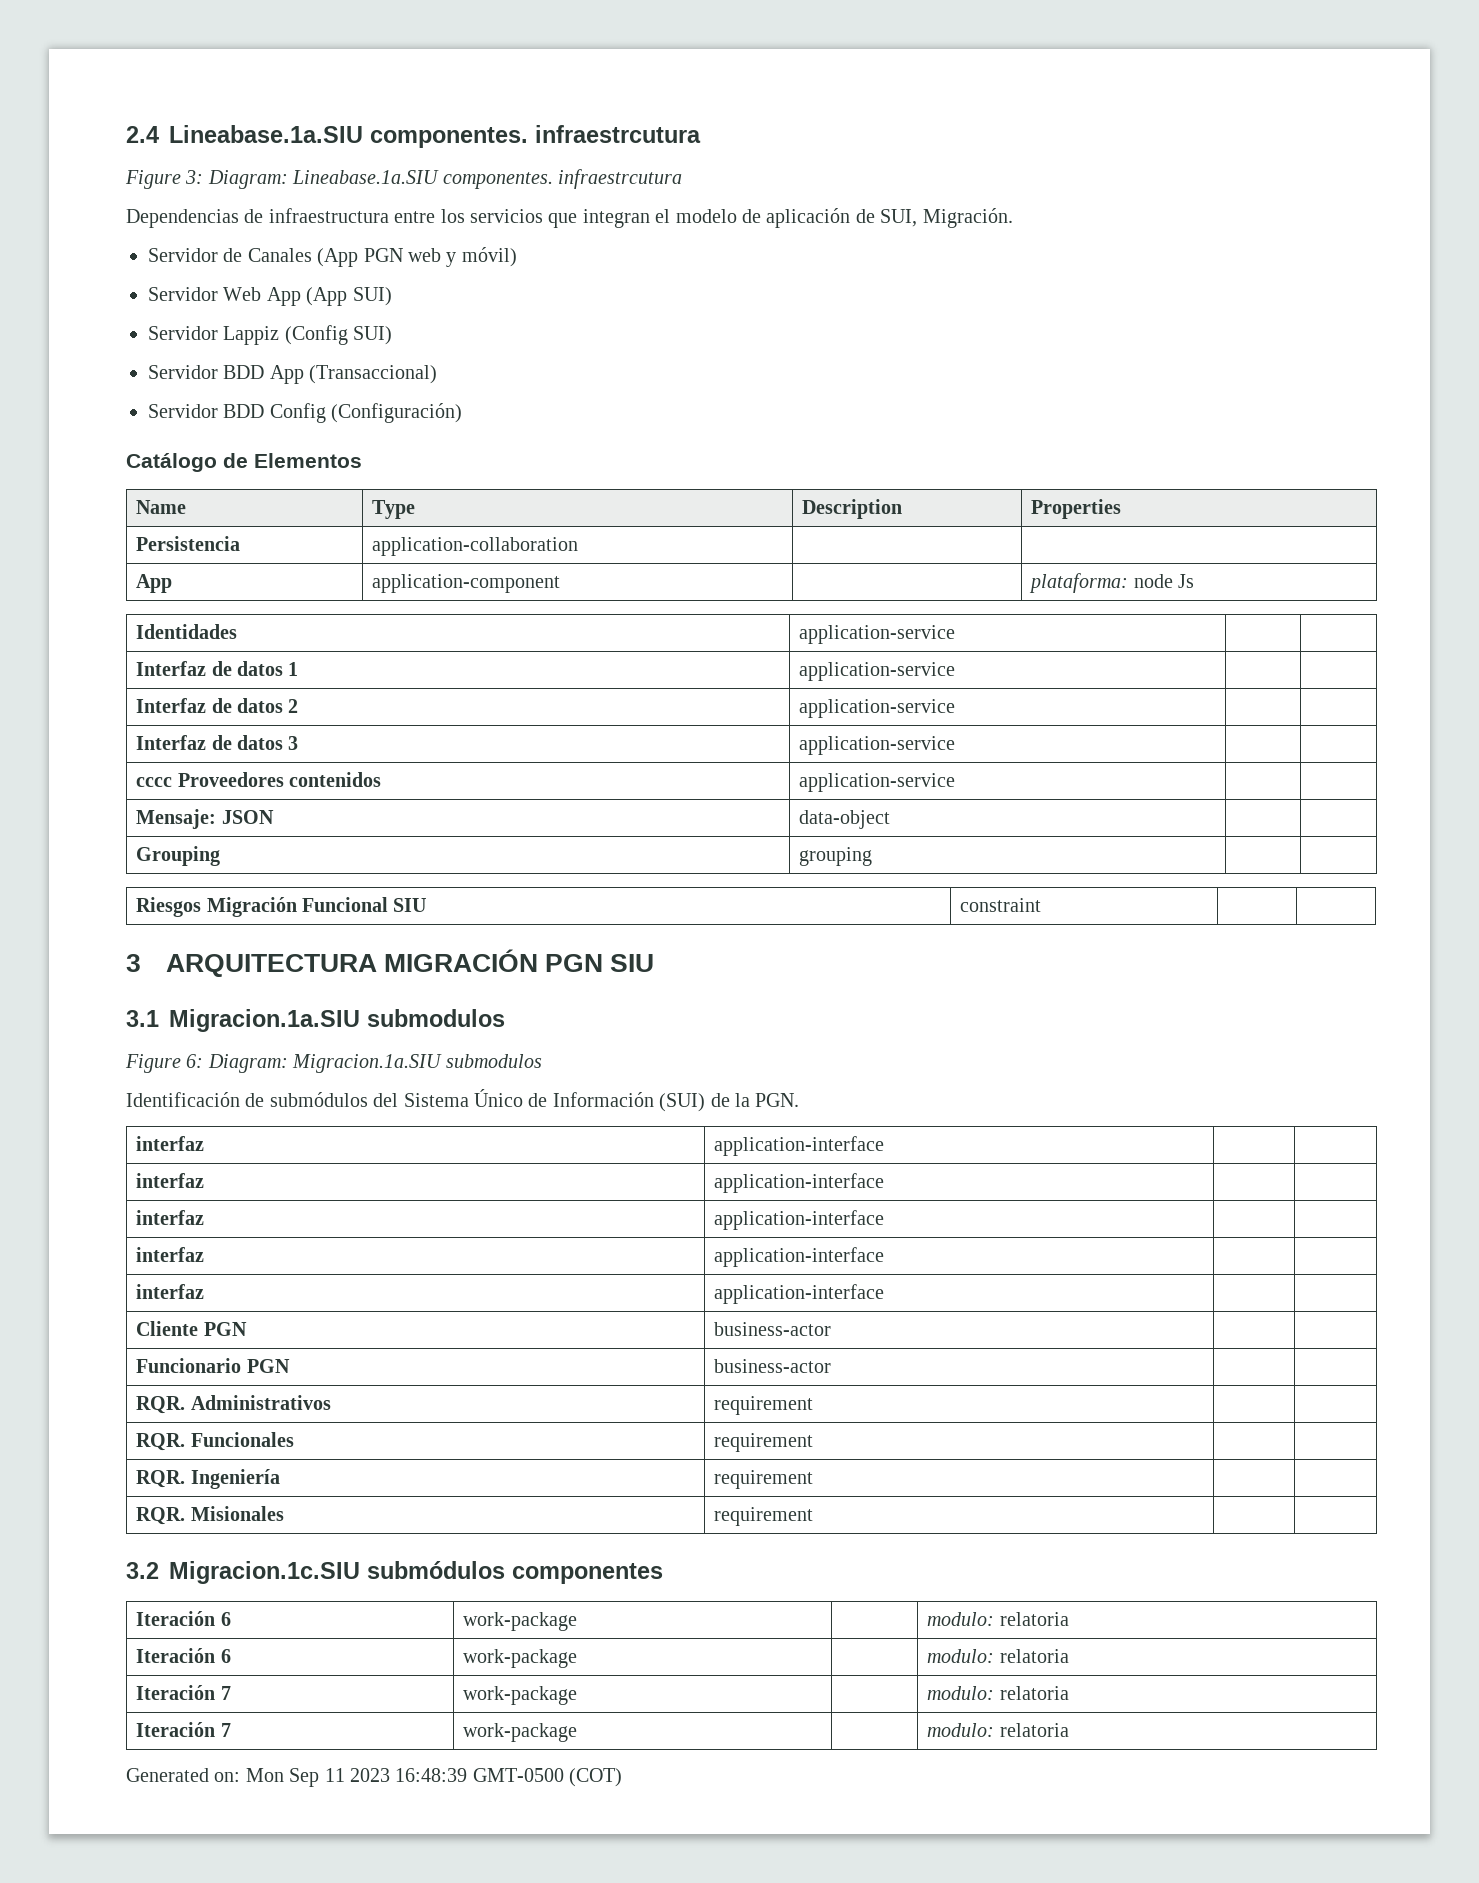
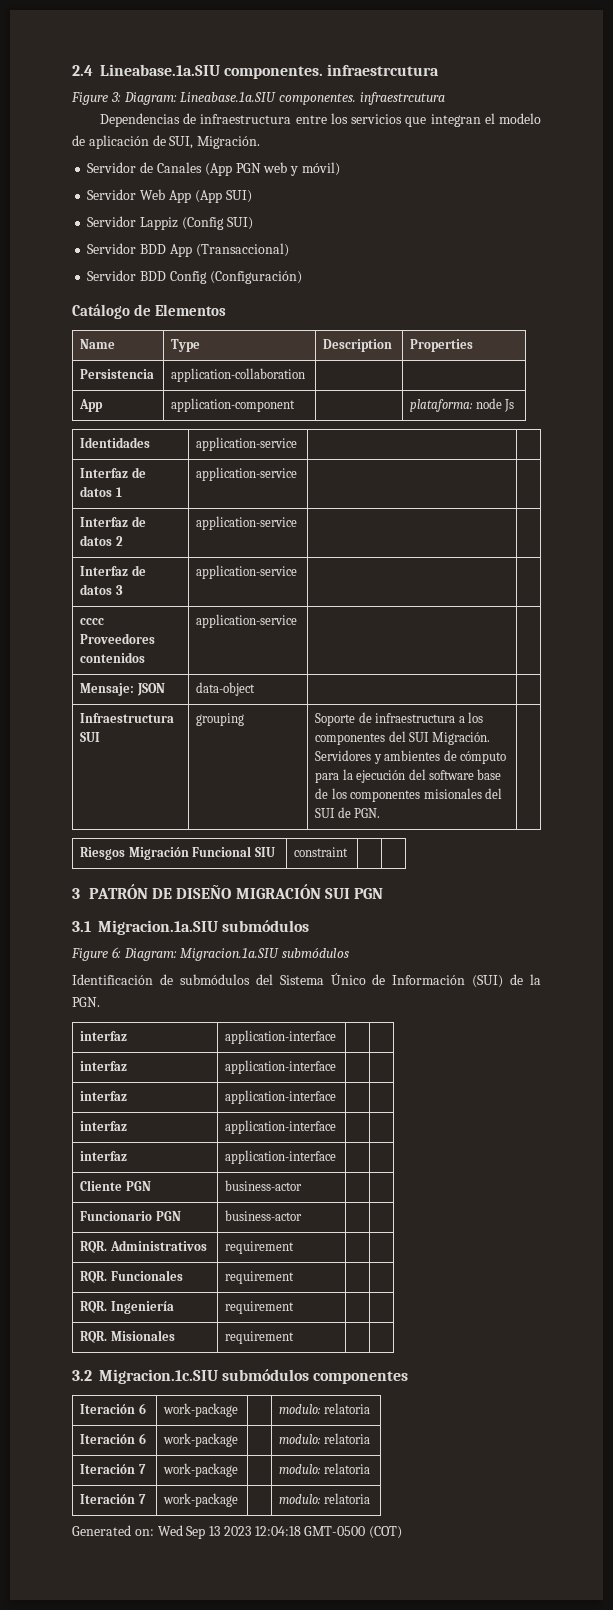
[136,846,221,866] Grouping -> [80,713,175,723] [80,732,101,742] Infraestructura SUI
(873, 856) none -> [315,712,483,726] [315,731,490,745] [315,750,506,764] [315,769,502,783] [315,788,502,802] [315,807,381,818] Soporte de infraestructura a los componentes del SUI Migración. Servidores y ambientes de cómputo para la ejecución del software base de los componentes misionales del SUI de PGN.
[165,949,655,977] ARQUITECTURA MIGRACIÓN PGN SIU -> [88,884,384,899] PATRÓN DE DISEÑO MIGRACIÓN SUI PGN
[367,1009,505,1027] submodulos -> [222,920,310,932] submódulos
[445,1054,542,1068] submodulos -> [282,948,350,958] submódulos
[245,1768,468,1787] Mon Sep 11 2023 16:48:39 -> [157,1525,301,1539] Wed Sep 13 2023 12:04:18

